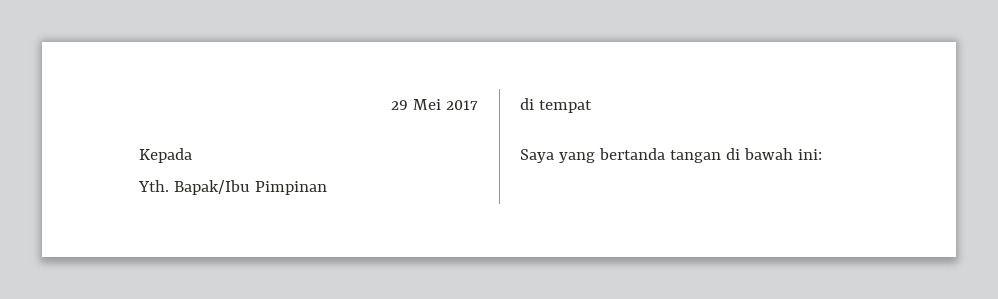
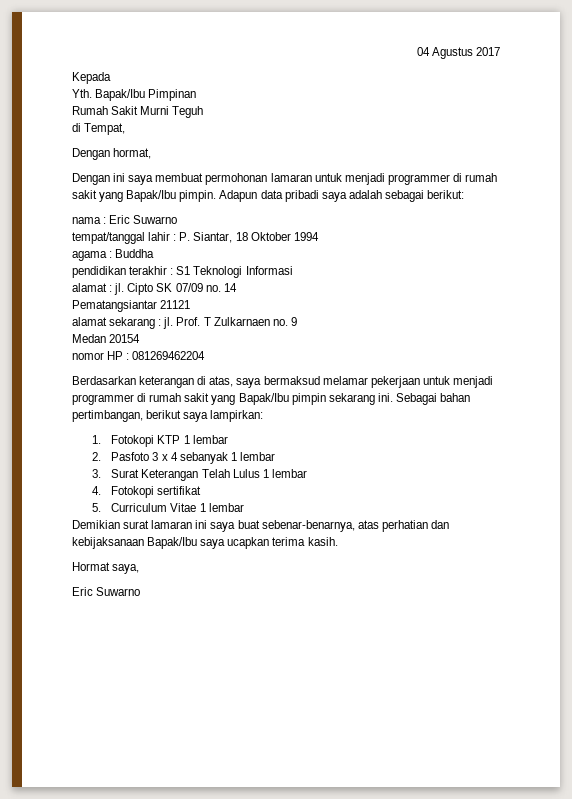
[391,99,442,110] 29 Mei -> [416,47,473,59] 04 Agustus
[520,98,592,113] [520,148,822,163] di tempat // Saya yang bertanda tangan di bawah ini: -> [72,106,204,118] [72,123,126,135] [72,148,152,160] [72,173,498,185] [72,190,465,202] [72,215,178,224] [72,232,319,244] [72,249,155,261] [72,266,293,278] [72,283,237,295] [72,300,191,312] [72,317,297,329] [72,334,141,343] [72,351,206,360] [72,376,493,388] [72,393,471,405] [72,410,264,422] [91,435,228,447] [91,452,275,464] [91,469,307,481] [91,486,202,498] [91,503,244,512] [72,520,449,532] [72,537,338,549] [72,562,140,574] [72,587,141,596] Rumah Sakit Murni Teguh // di Tempat, // Dengan hormat, // Dengan ini saya membuat permohonan lamaran untuk menjadi programmer di rumah sakit yang Bapak/Ibu pimpin. Adapun data pribadi saya adalah sebagai berikut: // nama : Eric Suwarno // tempat/tanggal lahir : P. Siantar, 18 Oktober 1994 // agama : Buddha // pendidikan terakhir : S1 Teknologi Informasi // alamat : jl. Cipto SK 07/09 no. 14 // Pematangsiantar 21121 // alamat sekarang : jl. Prof. T Zulkarnaen no. 9 // Medan 20154 // nomor HP : 081269462204 // Berdasarkan keterangan di atas, saya bermaksud melamar pekerjaan untuk menjadi programmer di rumah sakit yang Bapak/Ibu pimpin sekarang ini. Sebagai bahan pertimbangan, berikut saya lampirkan: // 1. Fotokopi KTP 1 lembar // 2. Pasfoto 3 x 4 sebanyak 1 lembar // 3. Surat Keterangan Telah Lulus 1 lembar // 4. Fotokopi sertifikat // 5. Curriculum Vitae 1 lembar // Demikian surat lamaran ini saya buat sebenar-benarnya, atas perhatian dan kebijaksanaan Bapak/Ibu saya ucapkan terima kasih. // Hormat saya, // Eric Suwarno

